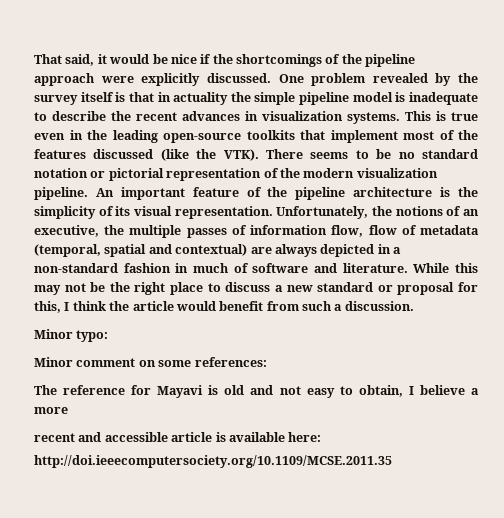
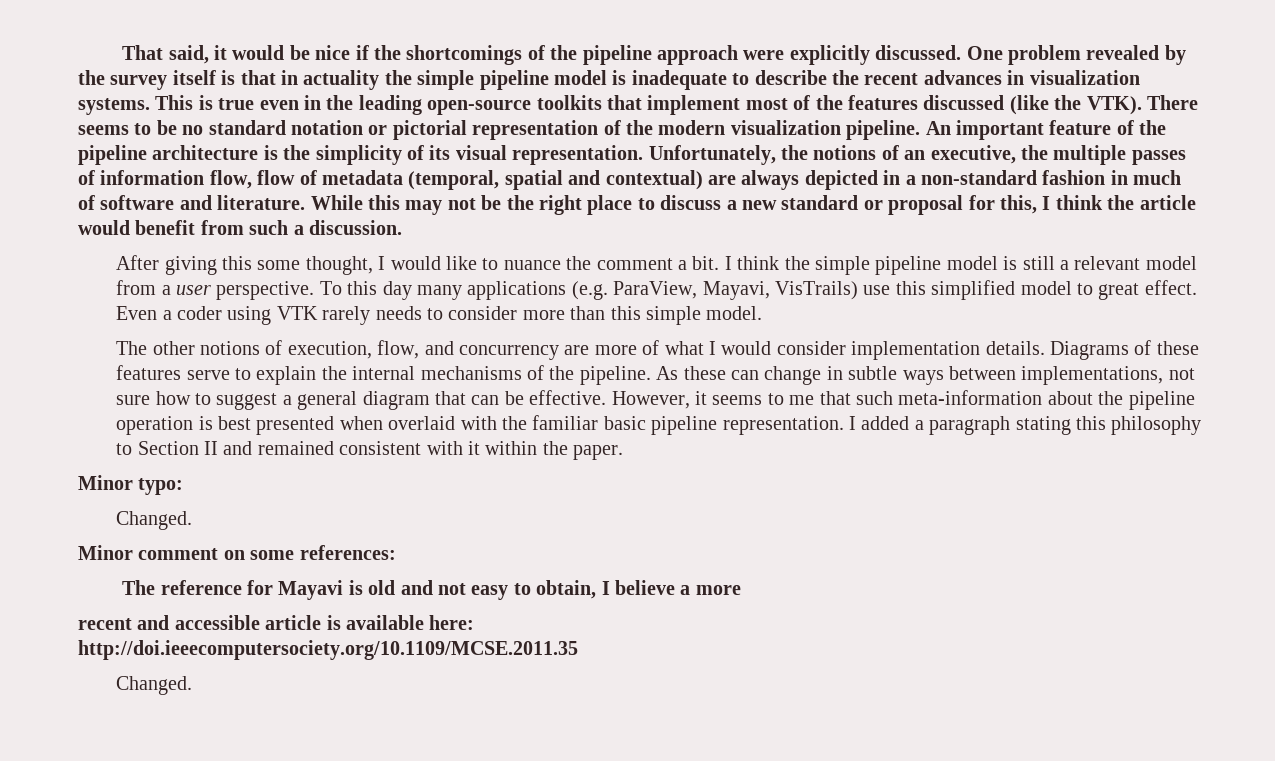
(414, 306) none -> [116,255,1197,275] [116,280,1197,300] [116,306,763,325] [116,340,1199,360] [116,365,1195,385] [116,390,1195,410] [116,415,1202,435] [116,441,624,460] // After giving this some thought, I would like to nuance the comment a bit. I think the simple pipeline model is still a relevant model from a user perspective. To this day many applications (e.g. ParaView, Mayavi, VisTrails) use this simplified model to great effect. Even a coder using VTK rarely needs to consider more than this simple model. // The other notions of execution, flow, and concurrency are more of what I would consider implementation details. Diagrams of these features serve to explain the internal mechanisms of the pipeline. As these can change in subtle ways between implementations, not sure how to suggest a general diagram that can be effective. However, it seems to me that such meta-information about the pipeline operation is best presented when overlaid with the familiar basic pipeline representation. I added a paragraph stating this philosophy to Section II and remained consistent with it within the paper.
(109, 336) none -> [116,511,193,530] // Changed.
(392, 461) none -> [116,676,193,695] // Changed.

